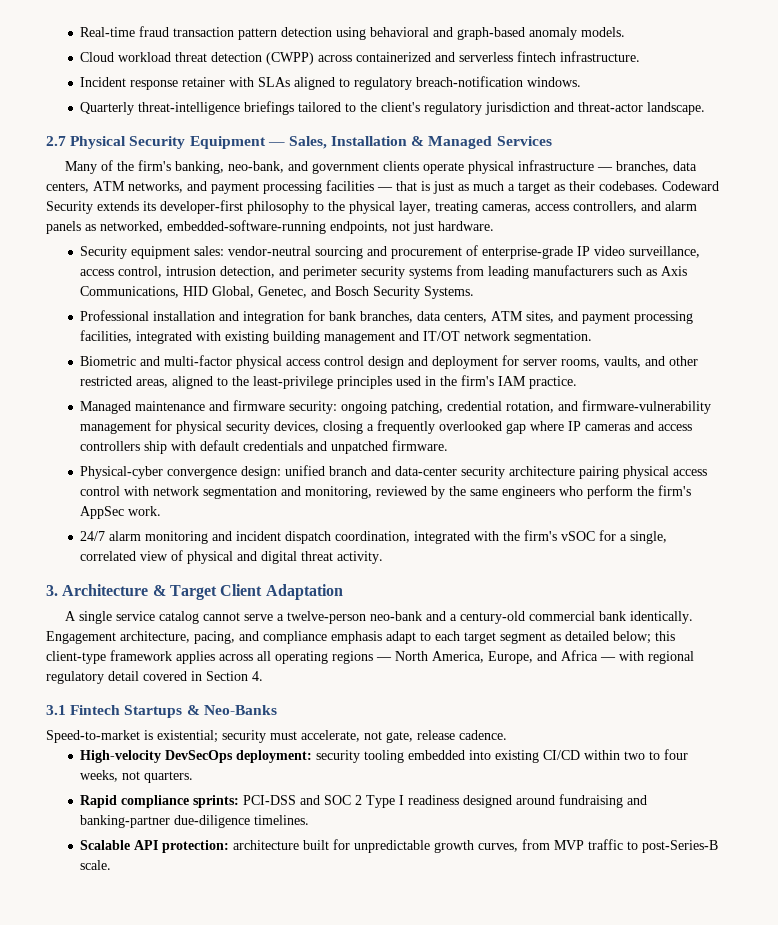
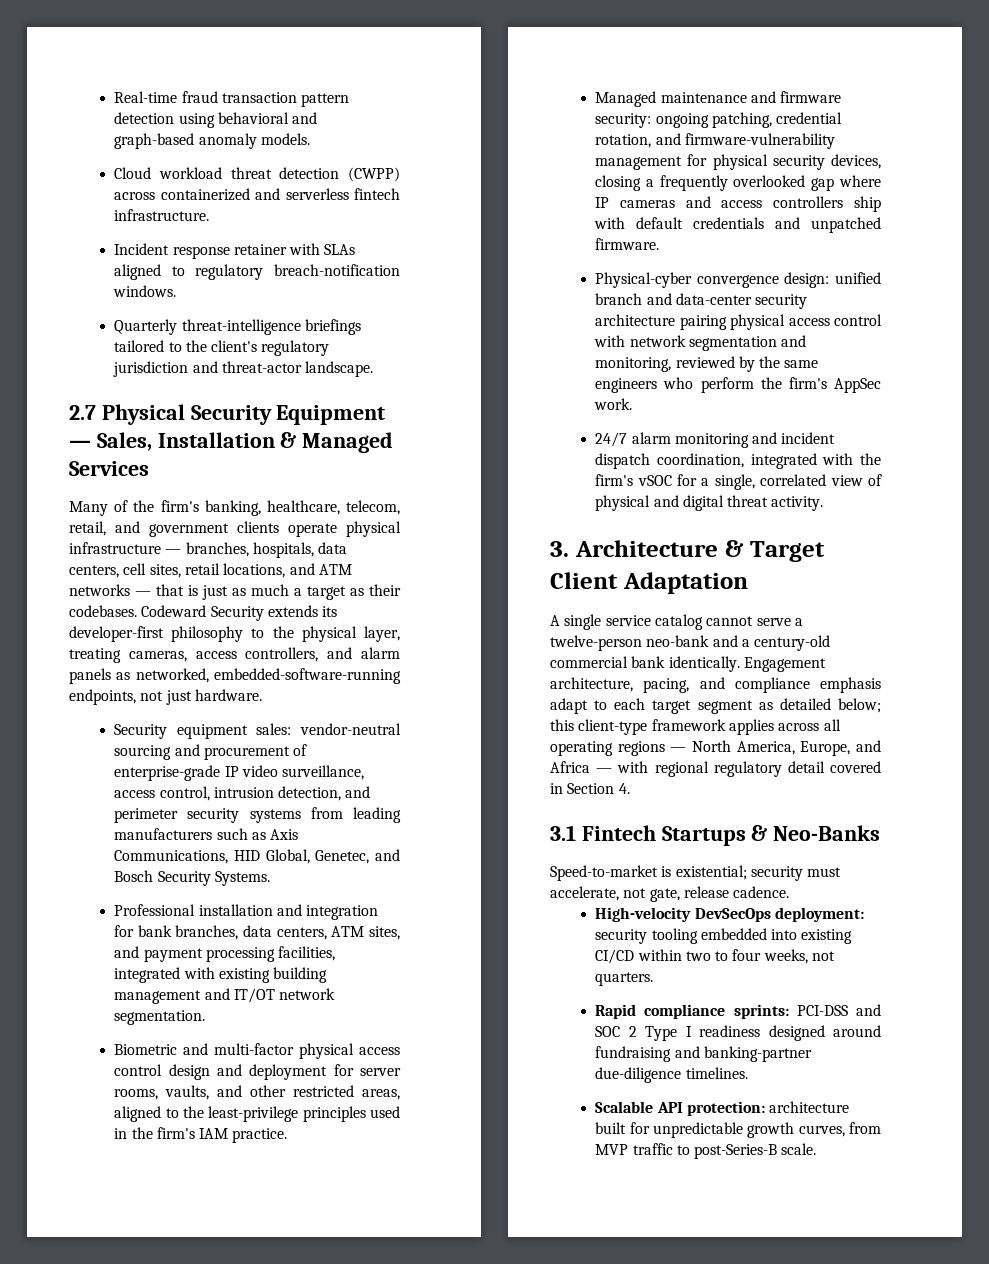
[227,161,284,173] neo-bank, -> [266,500,400,515] [69,521,106,536] healthcare, telecom, retail,
[672,161,697,171] [46,180,374,194] data centers, ATM networks, and payment processing facilities -> [252,542,348,558] [69,563,352,578] [69,584,130,596] hospitals, data centers, cell sites, retail locations, and ATM networks

